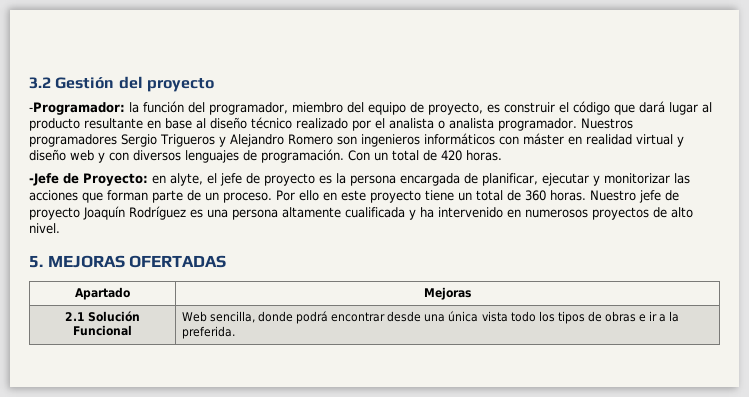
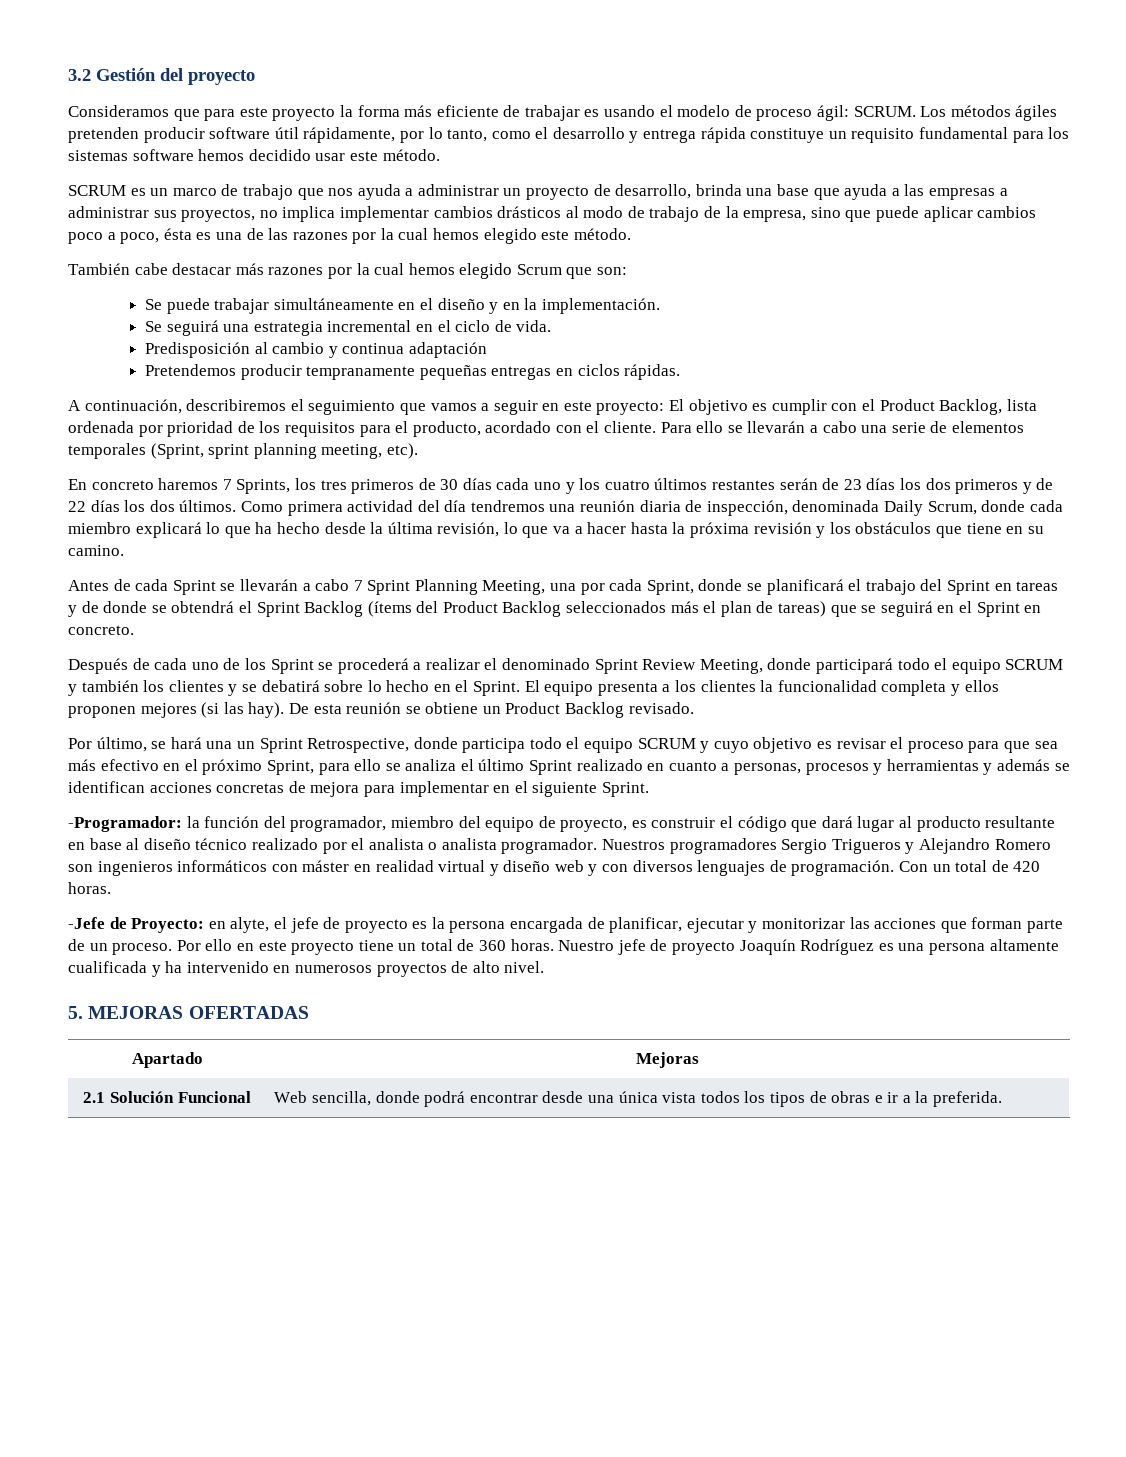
(214, 85) none -> [68,105,1058,121] [68,127,1070,143] [68,149,440,161] [68,184,1008,200] [68,206,1037,222] [68,228,631,244] [68,263,628,279] [144,298,660,314] [144,320,552,336] [144,342,487,358] [144,364,681,380] [68,399,1037,415] [68,421,1024,437] [68,443,418,459] [68,478,1054,494] [68,500,1063,516] [68,522,1044,538] [68,545,124,556] [68,579,1059,595] [68,601,1042,617] [68,625,134,635] [68,658,1064,674] [68,680,999,696] [68,702,694,718] [68,737,1058,753] [68,759,1070,775] [68,781,649,797] // Consideramos que para este proyecto la forma más eficiente de trabajar es usando el modelo de proceso ágil: SCRUM. Los métodos ágiles pretenden producir software útil rápidamente, por lo tanto, como el desarrollo y entrega rápida constituye un requisito fundamental para los sistemas software hemos decidido usar este método. // SCRUM es un marco de trabajo que nos ayuda a administrar un proyecto de desarrollo, brinda una base que ayuda a las empresas a administrar sus proyectos, no implica implementar cambios drásticos al modo de trabajo de la empresa, sino que puede aplicar cambios poco a poco, ésta es una de las razones por la cual hemos elegido este método. // También cabe destacar más razones por la cual hemos elegido Scrum que son: // Se puede trabajar simultáneamente en el diseño y en la implementación. // Se seguirá una estrategia incremental en el ciclo de vida. // Predisposición al cambio y continua adaptación // Pretendemos producir tempranamente pequeñas entregas en ciclos rápidas. // A continuación, describiremos el seguimiento que vamos a seguir en este proyecto: El objetivo es cumplir con el Product Backlog, lista ordenada por prioridad de los requisitos para el producto, acordado con el cliente. Para ello se llevarán a cabo una serie de elementos temporales (Sprint, sprint planning meeting, etc). // En concreto haremos 7 Sprints, los tres primeros de 30 días cada uno y los cuatro últimos restantes serán de 23 días los dos primeros y de 22 días los dos últimos. Como primera actividad del día tendremos una reunión diaria de inspección, denominada Daily Scrum, donde cada miembro explicará lo que ha hecho desde la última revisión, lo que va a hacer hasta la próxima revisión y los obstáculos que tiene en su camino. // Antes de cada Sprint se llevarán a cabo 7 Sprint Planning Meeting, una por cada Sprint, donde se planificará el trabajo del Sprint en tareas y de donde se obtendrá el Sprint Backlog (ítems del Product Backlog seleccionados más el plan de tareas) que se seguirá en el Sprint en concreto. // Después de cada uno de los Sprint se procederá a realizar el denominado Sprint Review Meeting, donde participará todo el equipo SCRUM y también los clientes y se debatirá sobre lo hecho en el Sprint. El equipo presenta a los clientes la funcionalidad completa y ellos proponen mejores (si las hay). De esta reunión se obtiene un Product Backlog revisado. // Por último, se hará una un Sprint Retrospective, donde participa todo el equipo SCRUM y cuyo objetivo es revisar el proceso para que sea más efectivo en el próximo Sprint, para ello se analiza el último Sprint realizado en cuanto a personas, procesos y herramientas y además se identifican acciones concretas de mejora para implementar en el siguiente Sprint.
[510,311,536,322] todo -> [700,1091,740,1103] todos

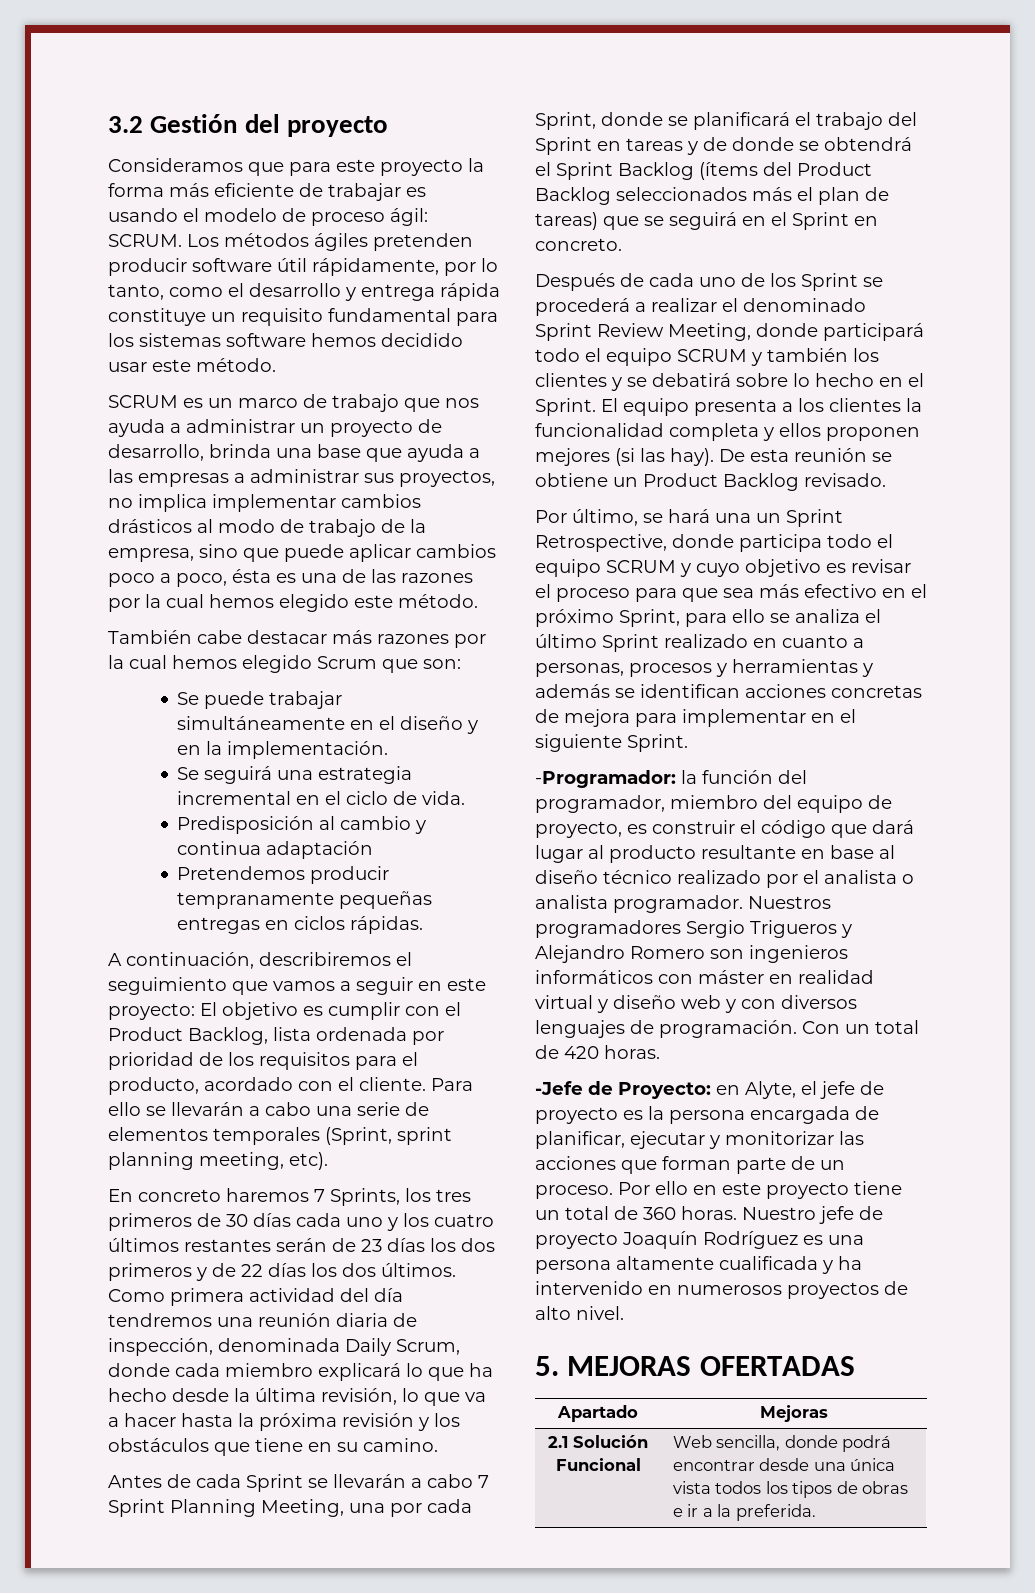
[230,917,270,933] alyte, -> [745,1081,796,1099] Alyte,

